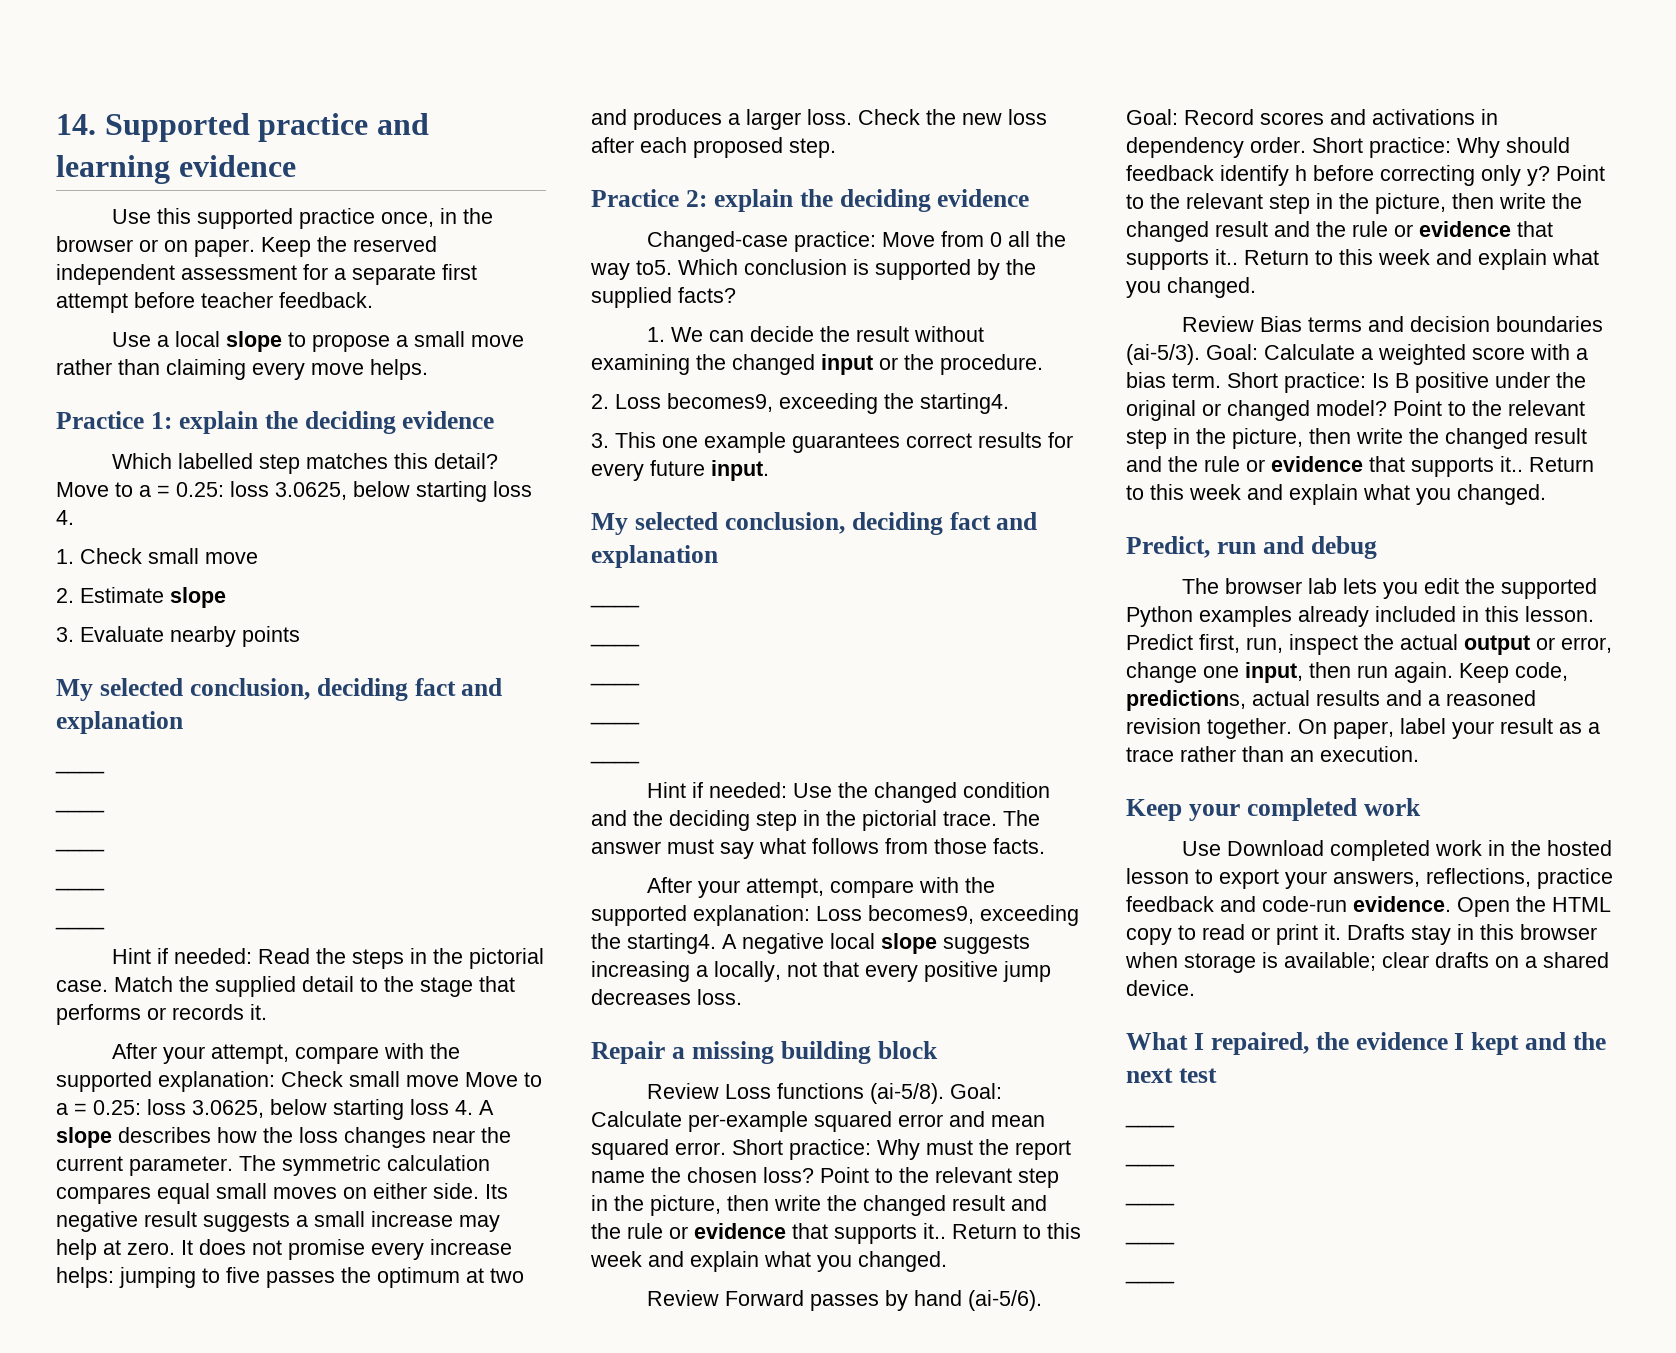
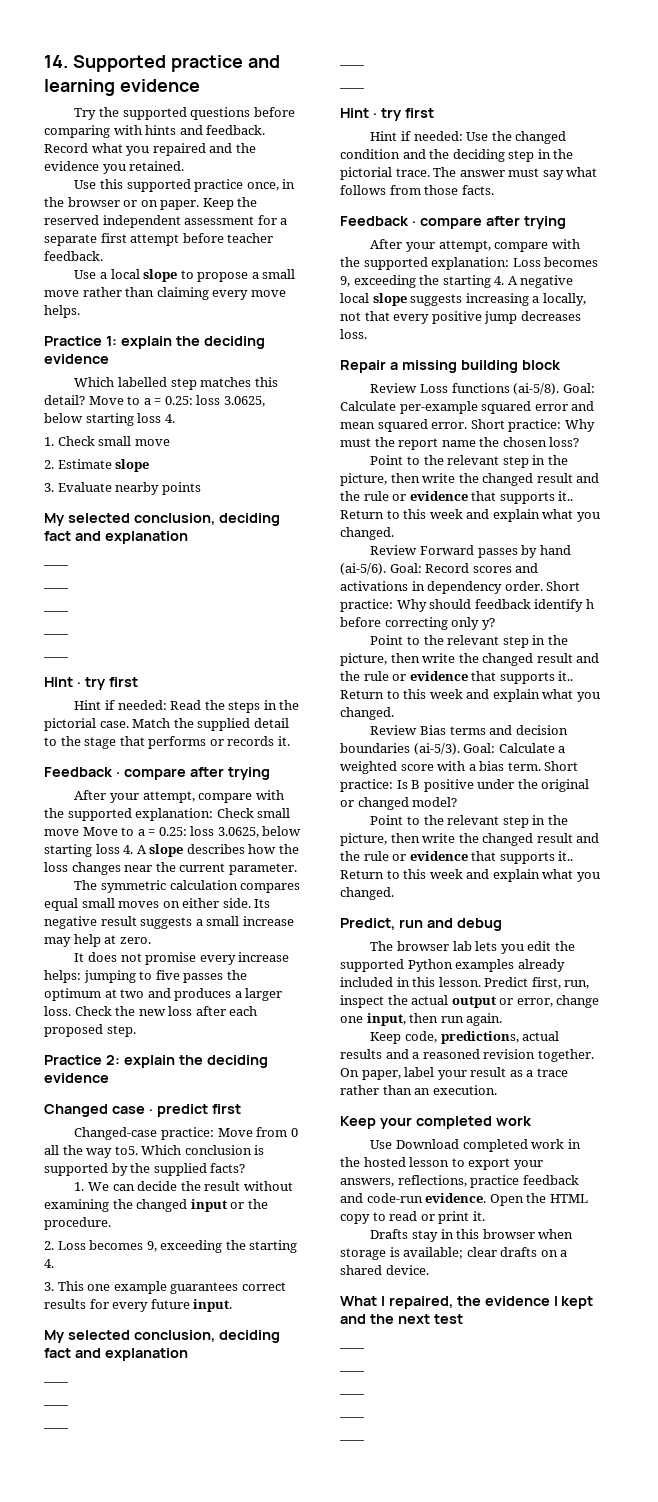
(296, 166) none -> [74,107,295,120] [44,125,266,138] [44,143,256,156] [44,161,185,174] // Try the supported questions before comparing with hints and feedback. Record what you repaired and the evidence you retained.
(105, 927) none -> [44,677,138,690] // Hint · try first
(267, 1012) none -> [44,767,270,780] // Feedback · compare after trying
(233, 1166) none -> (297, 869) //
(175, 1248) none -> (151, 940) //
(1030, 198) none -> [44,1104,241,1117] // Changed case · predict first
[667,393,1009,414] becomes9, exceeding the starting4. -> [89,1240,298,1253] [44,1259,54,1268] becomes 9, exceeding the starting 4.
(640, 761) none -> [340,108,434,121] // Hint · try first
(1045, 846) none -> [340,216,566,229] // Feedback · compare after trying
[868,905,1079,926] [591,933,716,954] becomes9, exceeding the starting4. -> [544,257,599,267] [340,275,505,288] becomes 9, exceeding the starting 4.
(814, 1175) none -> (580, 442) //
(1550, 176) none -> (495, 624) //
(1387, 408) none -> (458, 802) //
(1453, 672) none -> (503, 1019) //
(1341, 932) none -> (485, 1216) //

